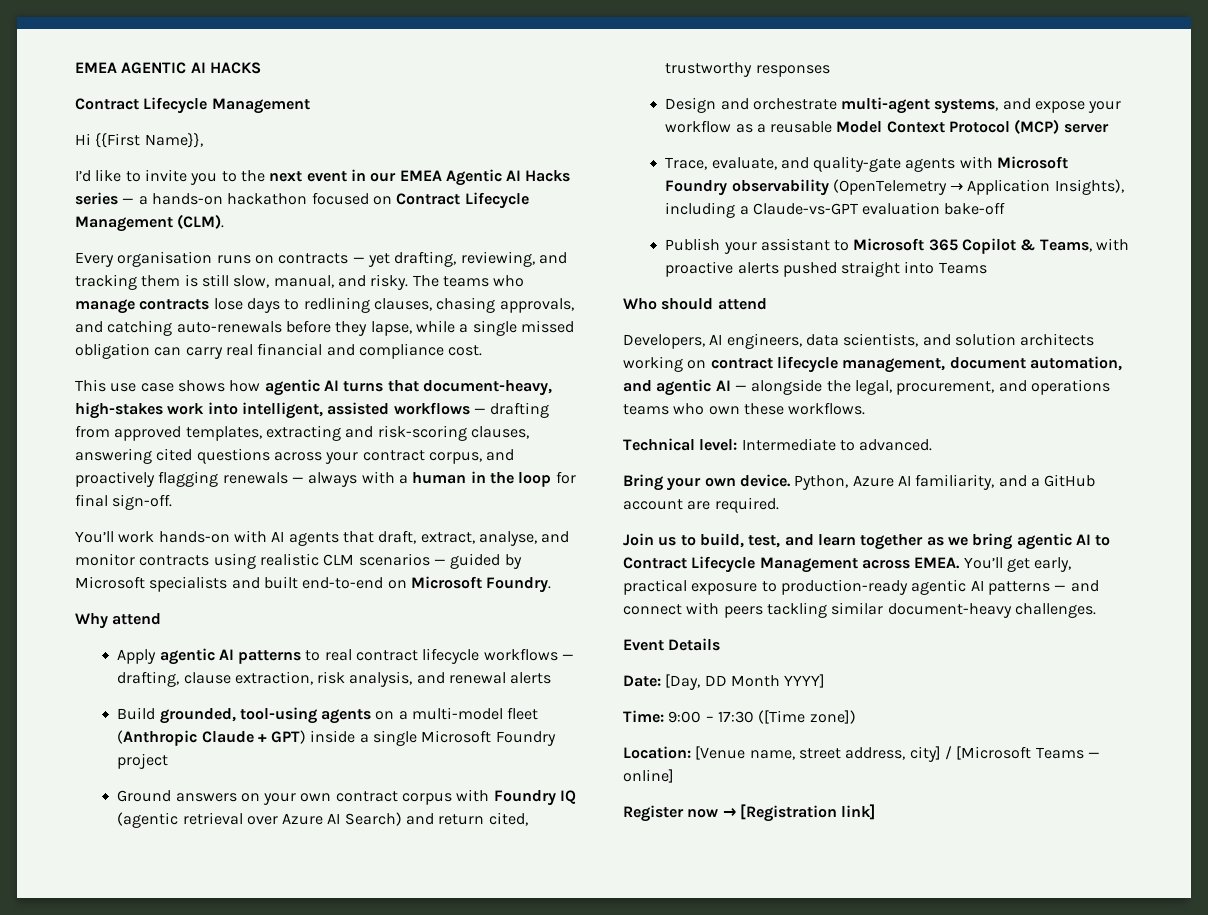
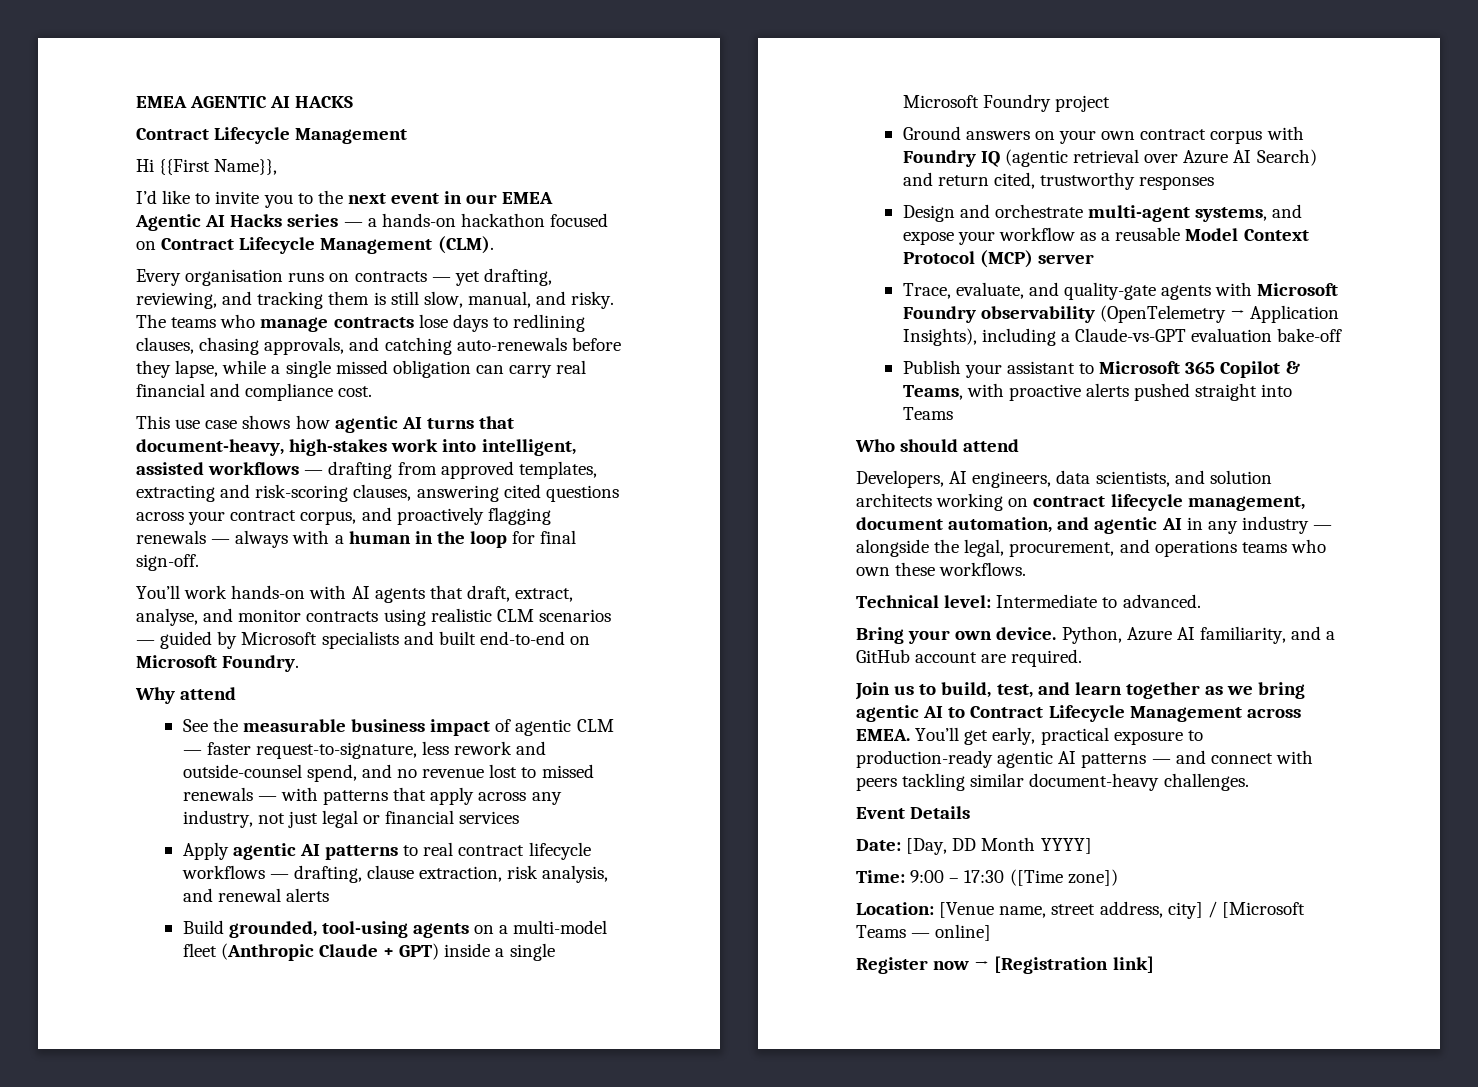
(162, 619) none -> [182,718,614,736] [182,741,547,759] [182,764,594,782] [182,787,562,805] [182,810,520,828] // See the measurable business impact of agentic CLM — faster request-to-signature, less rework and outside-counsel spend, and no revenue lost to missed renewals — with patterns that apply across any industry, not just legal or financial services
(731, 385) none -> [1186,516,1309,534] in any industry

